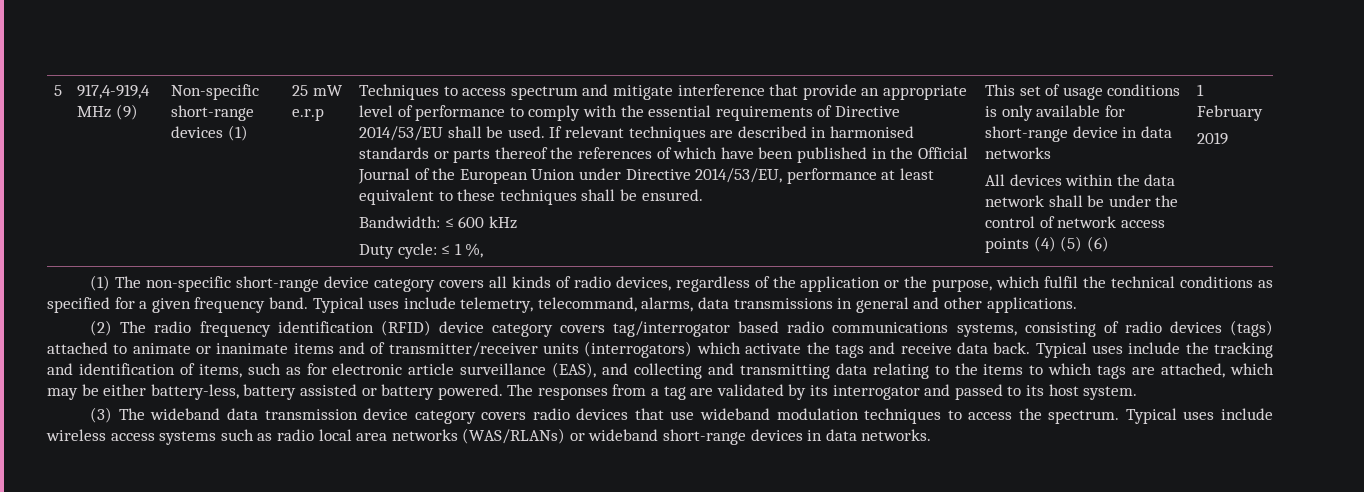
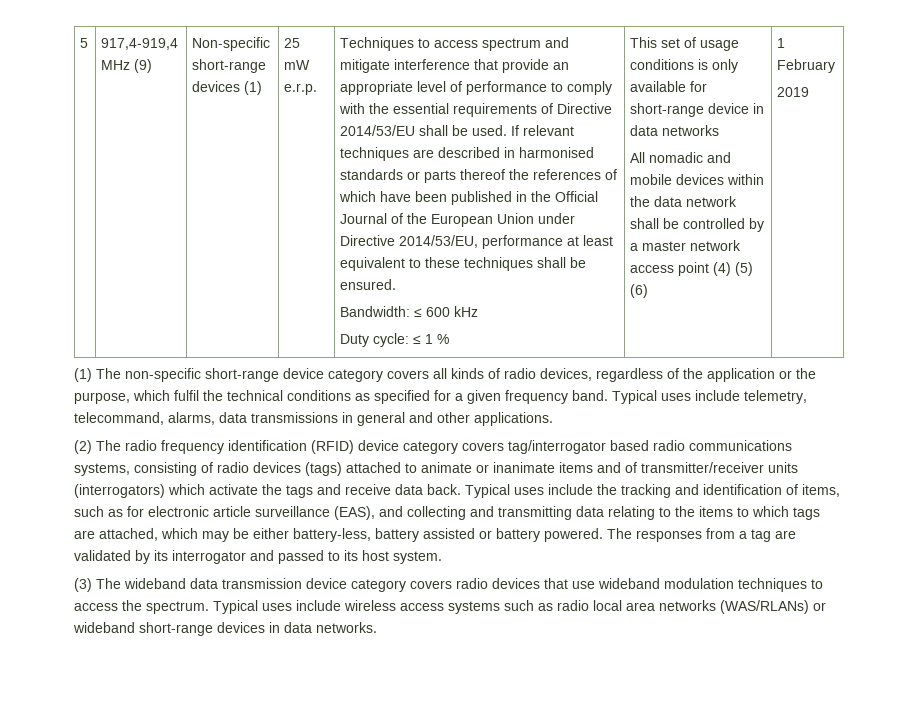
[292,108,325,121] e.r.p -> [284,83,318,95] e.r.p.
[465,243,484,258] %, -> [437,334,450,344] %
(1006, 180) none -> [649,152,732,163] [630,174,673,185] nomadic and mobile
[1108,195,1179,207] [985,216,1055,228] under the control of -> [683,218,765,232] [630,241,687,251] controlled by a master
[985,238,1030,253] points -> [678,262,710,276] point

